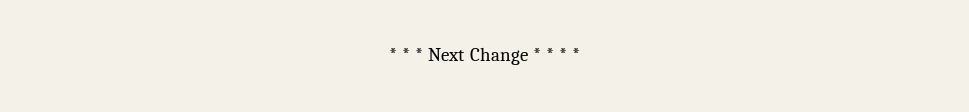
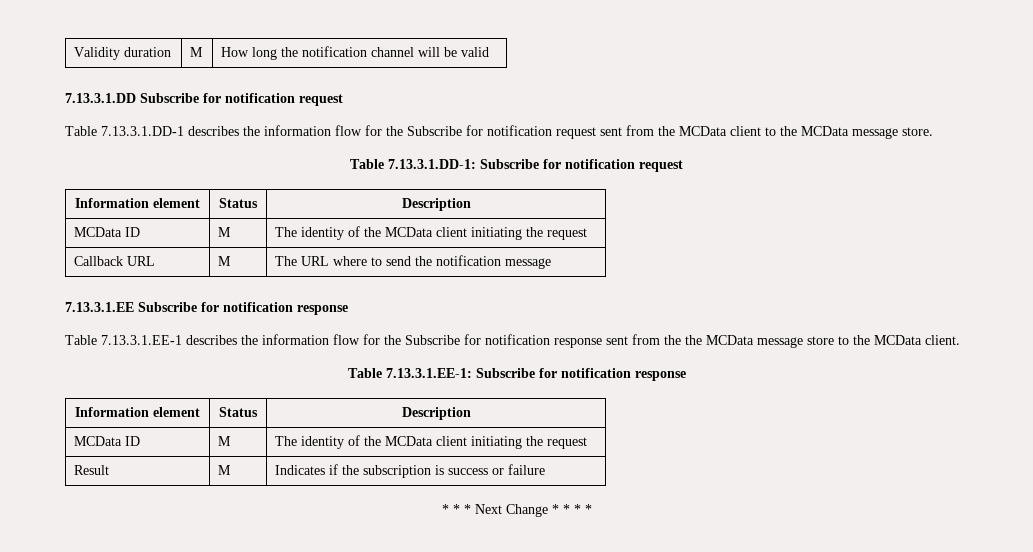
(388, 54) none -> [74,47,172,60] [190,47,204,57] [221,46,490,60] [65,93,343,106] [65,125,933,139] [350,159,683,172] [75,198,200,208] [219,198,258,208] [401,198,471,211] [74,227,141,237] [218,227,232,237] [275,226,588,240] [74,256,156,266] [218,256,232,266] [275,255,552,269] [65,302,348,315] [65,334,960,348] [347,368,686,381] [75,407,200,417] [219,407,258,417] [401,407,471,420] [74,436,141,446] [218,436,232,446] [275,435,588,449] [74,465,110,475] [218,465,232,475] [275,464,546,478] Validity duration | M | How long the notification channel will be valid // 7.13.3.1.DD Subscribe for notification request // Table 7.13.3.1.DD-1 describes the information flow for the Subscribe for notification request sent from the MCData client to the MCData message store. // Table 7.13.3.1.DD-1: Subscribe for notification request // Information element | Status | Description // MCData ID | M | The identity of the MCData client initiating the request // Callback URL | M | The URL where to send the notification message // 7.13.3.1.EE Subscribe for notification response // Table 7.13.3.1.EE-1 describes the information flow for the Subscribe for notification response sent from the the MCData message store to the MCData client. // Table 7.13.3.1.EE-1: Subscribe for notification response // Information element | Status | Description // MCData ID | M | The identity of the MCData client initiating the request // Result | M | Indicates if the subscription is success or failure //

